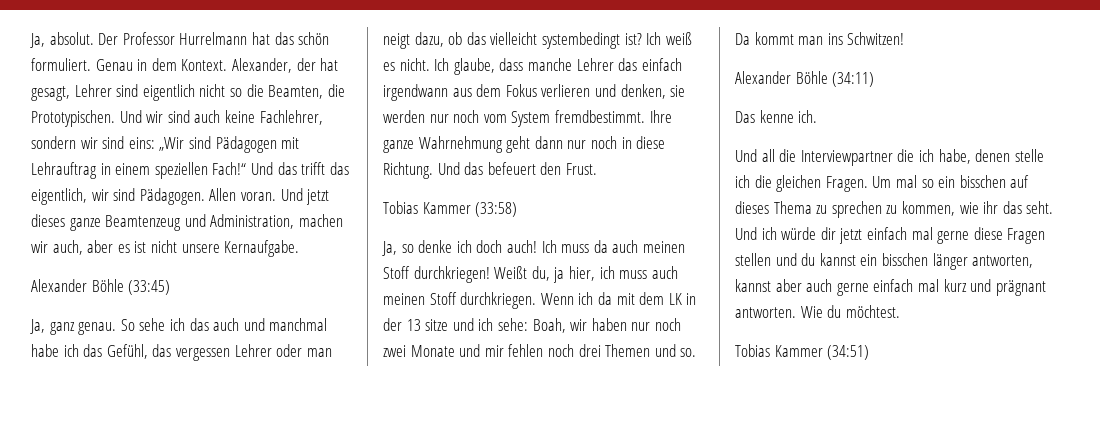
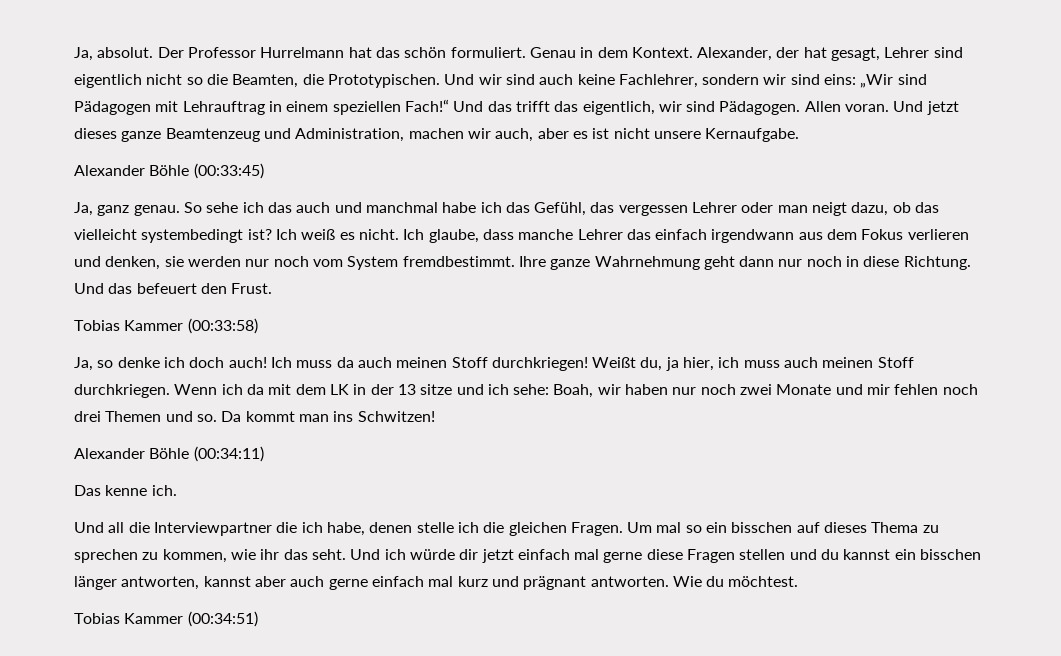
[128,280,171,295] (33:45) -> [193,163,264,179] (00:33:45)
[475,202,518,217] (33:58) -> [187,318,258,334] (00:33:58)
[832,72,875,87] (34:11) -> [193,446,264,462] (00:34:11)
[827,345,870,360] (34:51) -> [187,611,258,627] (00:34:51)

